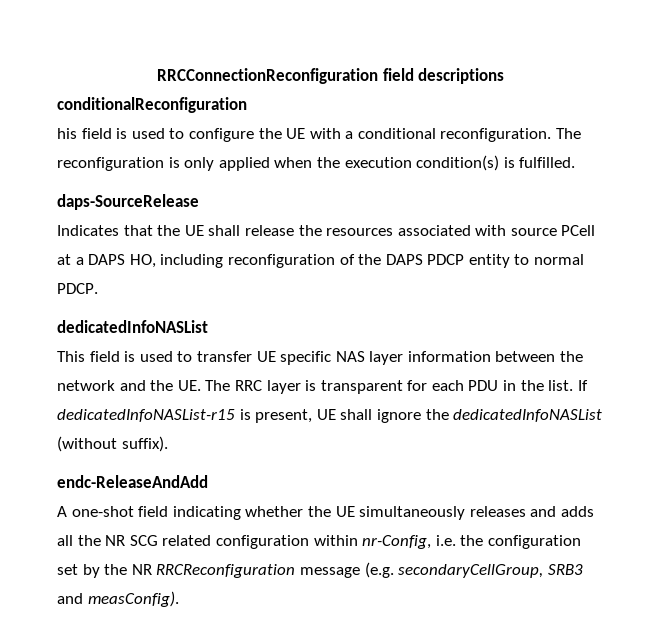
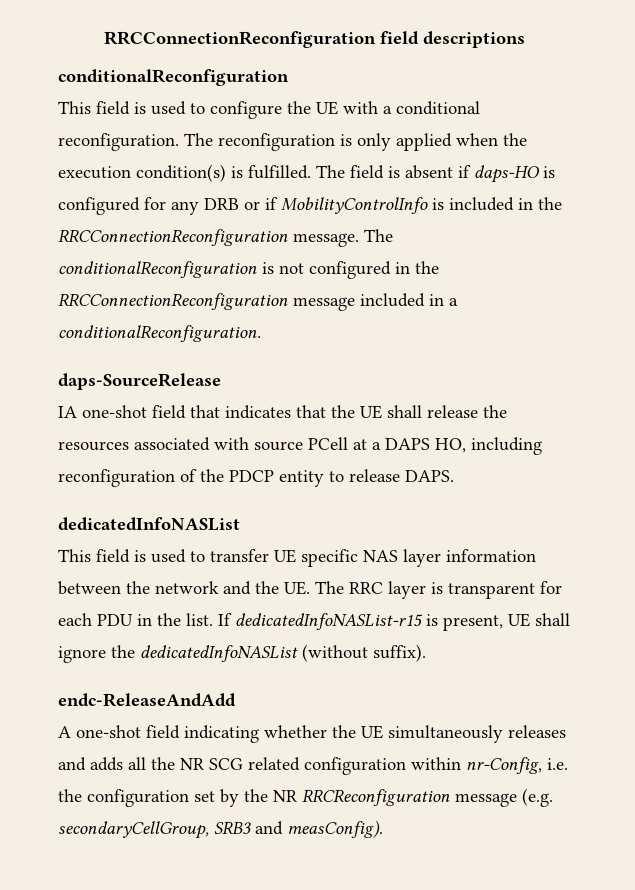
[57,128,77,139] his -> [58,101,91,114] This
[57,194,199,210] [57,225,119,236] // daps-SourceRelease // Indicates -> [316,165,555,183] [58,197,562,215] [58,229,393,247] [58,261,439,279] [58,293,458,311] [58,325,261,342] [58,373,221,390] [58,405,291,419] The field is absent if daps-HO is configured for any DRB or if MobilityControlInfo is included in the RRCConnectionReconfiguration message. The conditionalReconfiguration is not configured in the RRCConnectionReconfiguration message included in a conditionalReconfiguration. // daps-SourceRelease // IA one-shot field that indicates
[385,254,423,265] DAPS -> (224, 475) none
[534,254,585,265] [57,283,98,294] normal PDCP. -> [349,469,454,482] release DAPS.

